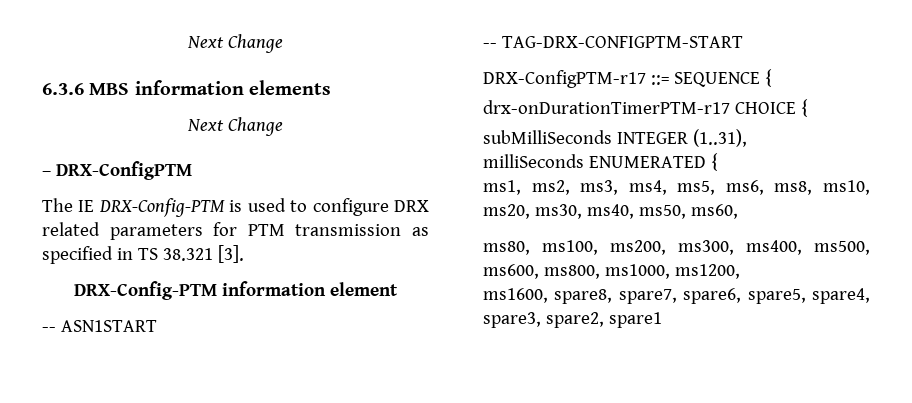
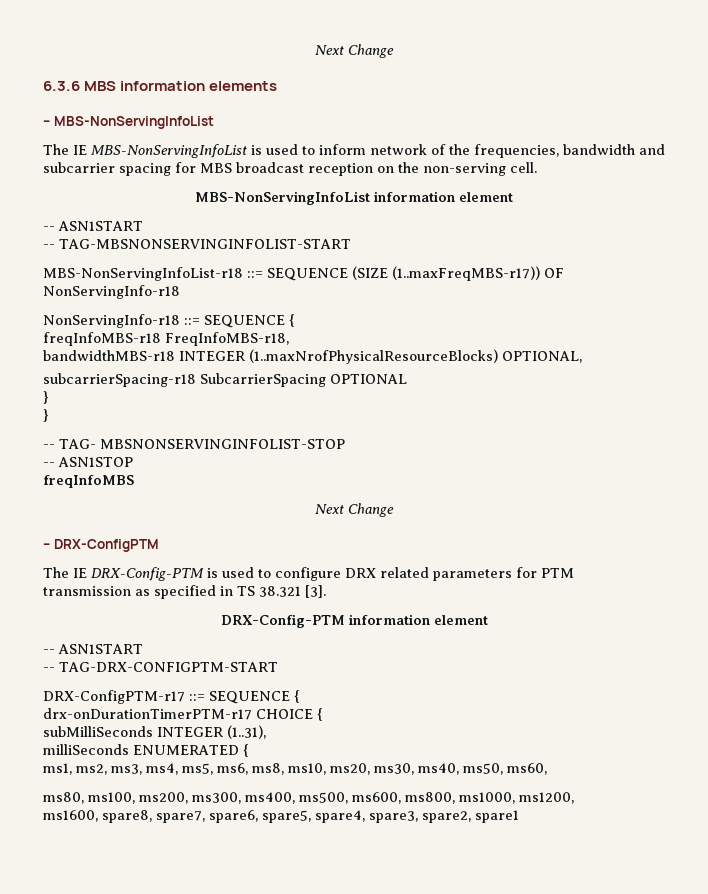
(332, 87) none -> [43,116,214,129] [43,144,665,158] [43,162,537,176] [195,191,513,205] [43,221,143,231] [43,239,351,249] [43,266,564,281] [43,285,180,299] [43,314,295,328] [43,332,289,346] [43,349,582,364] [43,373,407,387] [43,391,49,404] [43,409,49,422] [43,439,345,449] [43,457,133,467] [43,475,134,488] // – MBS-NonServingInfoList // The IE MBS-NonServingInfoList is used to inform network of the frequencies, bandwidth and subcarrier spacing for MBS broadcast reception on the non-serving cell. // MBS-NonServingInfoList information element // -- ASN1START // -- TAG-MBSNONSERVINGINFOLIST-START // MBS-NonServingInfoList-r18 ::= SEQUENCE (SIZE (1..maxFreqMBS-r17)) OF NonServingInfo-r18 // NonServingInfo-r18 ::= SEQUENCE { // freqInfoMBS-r18 FreqInfoMBS-r18, // bandwidthMBS-r18 INTEGER (1..maxNrofPhysicalResourceBlocks) OPTIONAL, // subcarrierSpacing-r18 SubcarrierSpacing OPTIONAL // } // } // -- TAG- MBSNONSERVINGINFOLIST-STOP // -- ASN1STOP // freqInfoMBS

